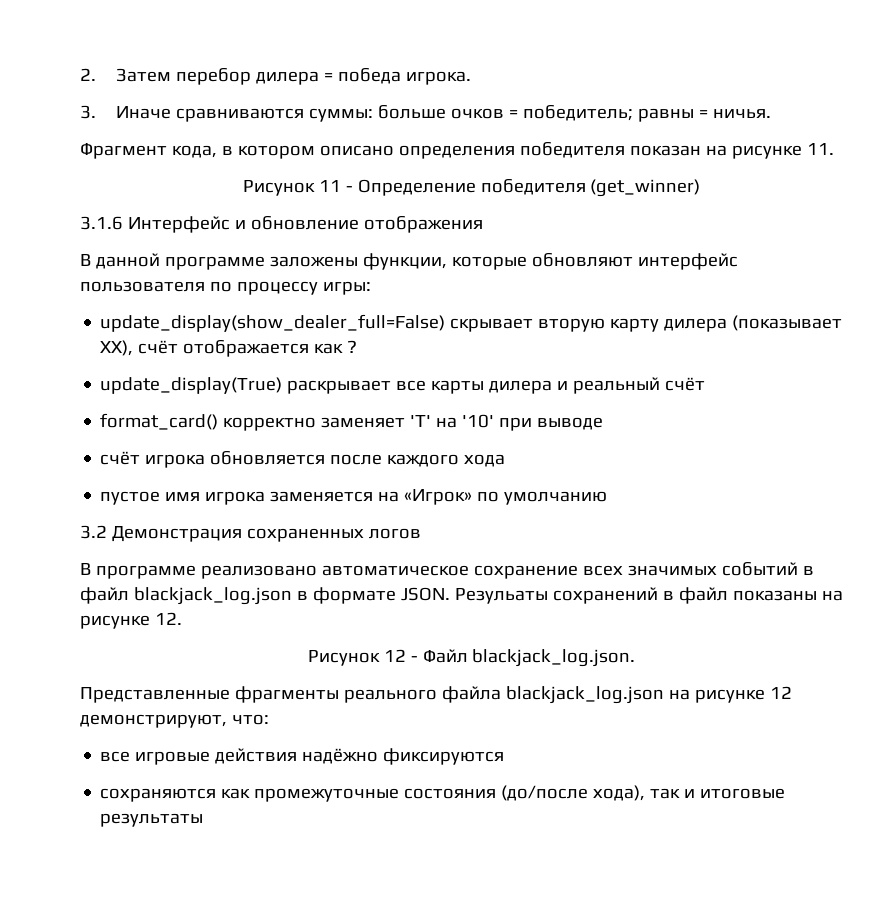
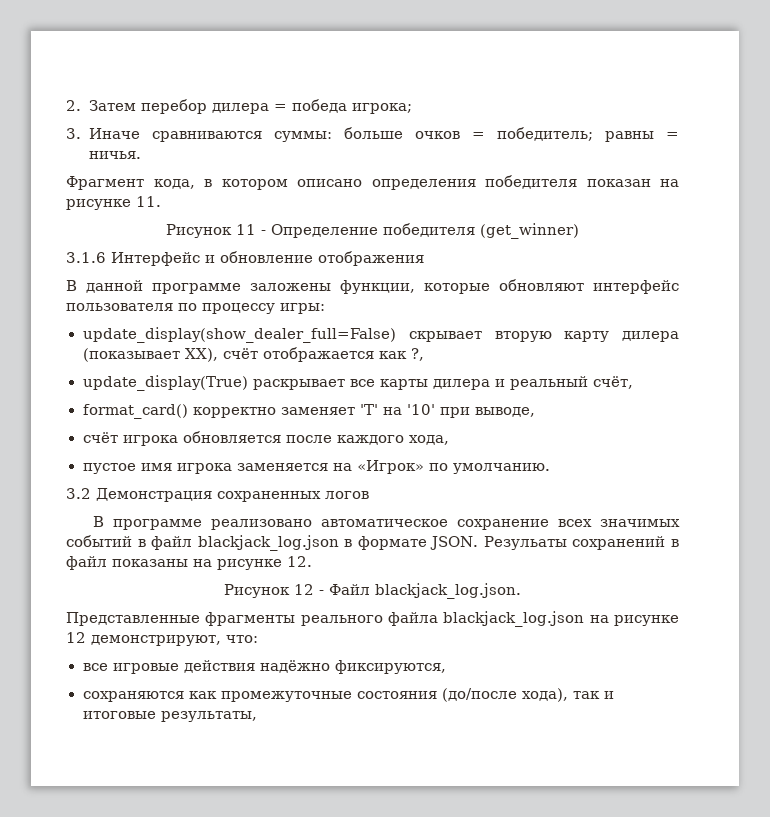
[406,71,472,85] игрока. -> [352,103,413,114] игрока;
[347,340,358,353] ? -> [410,348,424,361] ?,
[665,377,706,391] счёт -> [592,376,633,389] счёт,
[537,417,604,430] выводе -> [474,407,535,417] выводе,
[464,454,506,467] хода -> [408,435,449,445] хода,
[504,491,608,505] умолчанию -> [452,463,550,474] умолчанию.
[383,748,505,765] фиксируются -> [334,660,446,674] фиксируются,
[100,813,204,827] результаты -> [160,711,257,722] результаты,

